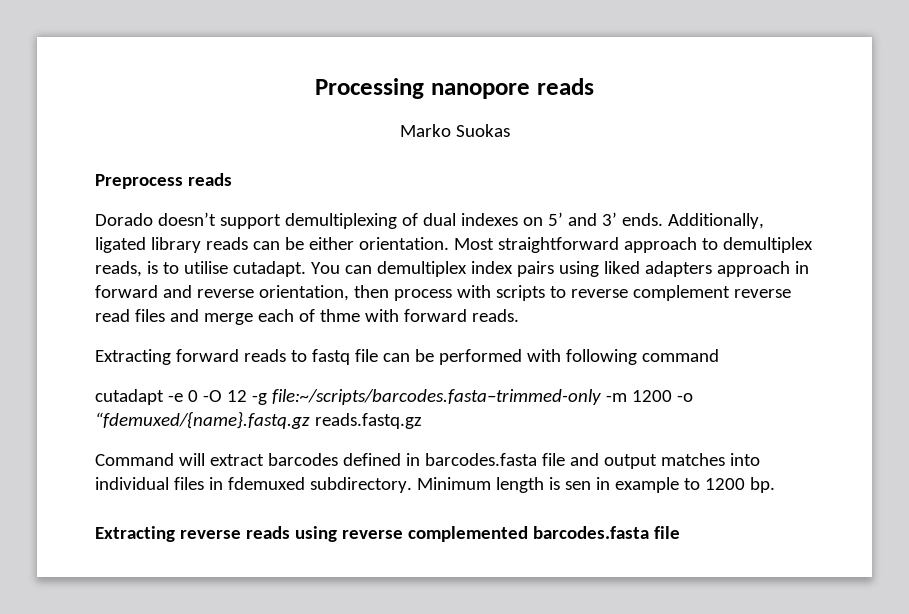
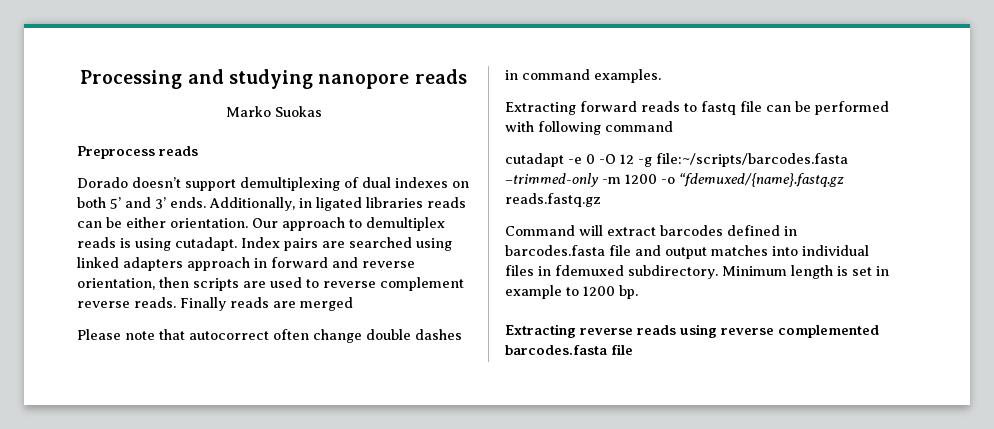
(425, 88) none -> [187,69,313,89] and studying
(543, 221) none -> [77,197,106,208] both
[95,237,201,253] ligated library -> [299,197,423,211] in ligated libraries
[453,237,619,253] Most straightforward -> [252,218,278,228] Our
[95,261,640,277] reads, is to utilise cutadapt. You can demultiplex index pairs using liked -> [77,237,452,251] [77,257,119,268] reads is using cutadapt. Index pairs are searched using linked
[393,285,545,301] process with scripts -> [193,277,302,291] scripts are used
[95,309,519,325] read files and merge each of thme with forward reads. -> [134,297,353,311] [77,329,462,343] [505,69,661,83] reads. Finally reads are merged // Please note that autocorrect often change double dashes in command examples.
[271,389,601,405] file:~/scripts/barcodes.fasta–trimmed-only -> [656,153,848,167] [505,173,599,187] file:~/scripts/barcodes.fasta –trimmed-only
[564,481,591,490] sen -> [852,267,872,276] set

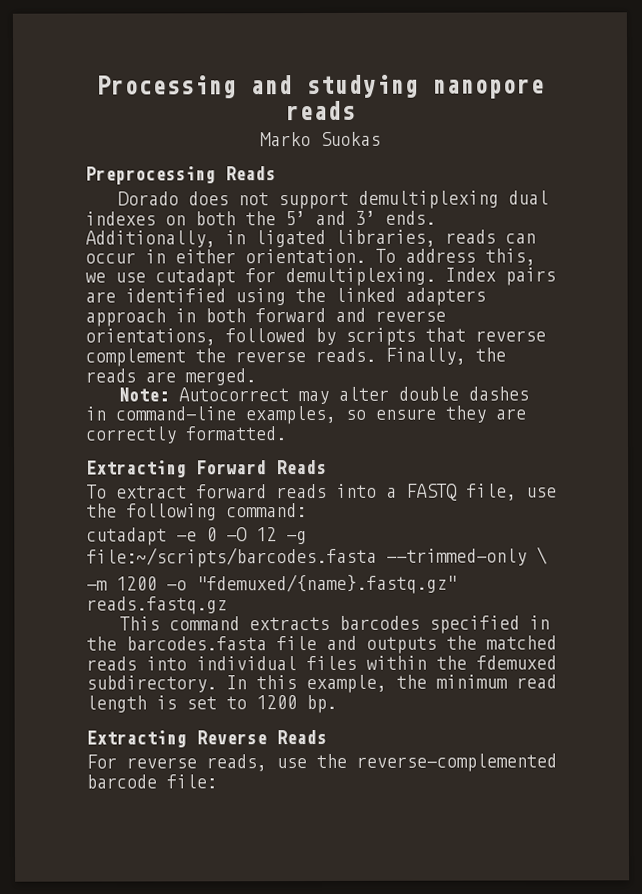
[77,146,198,159] Preprocess reads -> [85,166,276,185] Preprocessing Reads
[132,177,181,188] doesn’t -> [187,191,269,206] does not
[344,177,359,188] of -> (499, 199) none
(106, 202) none -> [245,211,276,226] the
[366,197,423,208] libraries -> [335,229,436,247] libraries,
[106,217,445,231] [77,237,452,251] be either orientation. Our approach to demultiplex reads is using cutadapt. Index pairs are searched using -> [85,248,536,266] [85,267,556,287] [85,287,326,306] occur in either orientation. To address this, we use cutadapt for demultiplexing. Index pairs are identified using the
(267, 263) none -> [205,308,246,323] both
[77,277,319,291] orientation, then scripts are used to -> [85,327,466,346] orientations, followed by scripts that
(464, 284) none -> [195,348,226,363] the
[180,297,353,311] [77,329,462,343] [505,69,661,83] [505,101,889,115] [505,121,673,135] Finally reads are merged // Please note that autocorrect often change double dashes in command examples. // Extracting forward reads to fastq file can be performed with following command -> [385,347,506,365] [85,368,256,386] [117,386,529,405] [85,405,526,425] [85,426,286,444] [86,459,327,478] [86,483,557,501] [86,503,307,521] Finally, the reads are merged. // Note: Autocorrect may alter double dashes in command-line examples, so ensure they are correctly formatted. // Extracting Forward Reads // To extract forward reads into a FASTQ file, use the following command:
[505,173,599,187] –trimmed-only -> [386,546,548,566] --trimmed-only \ //
[679,173,844,187] “fdemuxed/{name}.fastq.gz -> [196,573,457,595] "fdemuxed/{name}.fastq.gz"
[505,225,797,236] [505,245,869,259] [505,265,787,279] Command will extract barcodes defined in barcodes.fasta file and output matches into individual files in fdemuxed subdirectory. Minimum -> [118,615,550,634] [86,635,557,654] [86,655,557,671] [86,674,557,694] This command extracts barcodes specified in the barcodes.fasta file and outputs the matched reads into individual files within the fdemuxed subdirectory. In this example, the minimum read
[876,266,889,276] [505,285,562,299] in example -> (217, 703) none
[580,324,879,338] [505,344,633,355] reverse reads using reverse complemented barcodes.fasta file -> [196,729,327,745] [86,753,557,772] [86,774,217,789] Reverse Reads // For reverse reads, use the reverse-complemented barcode file:

